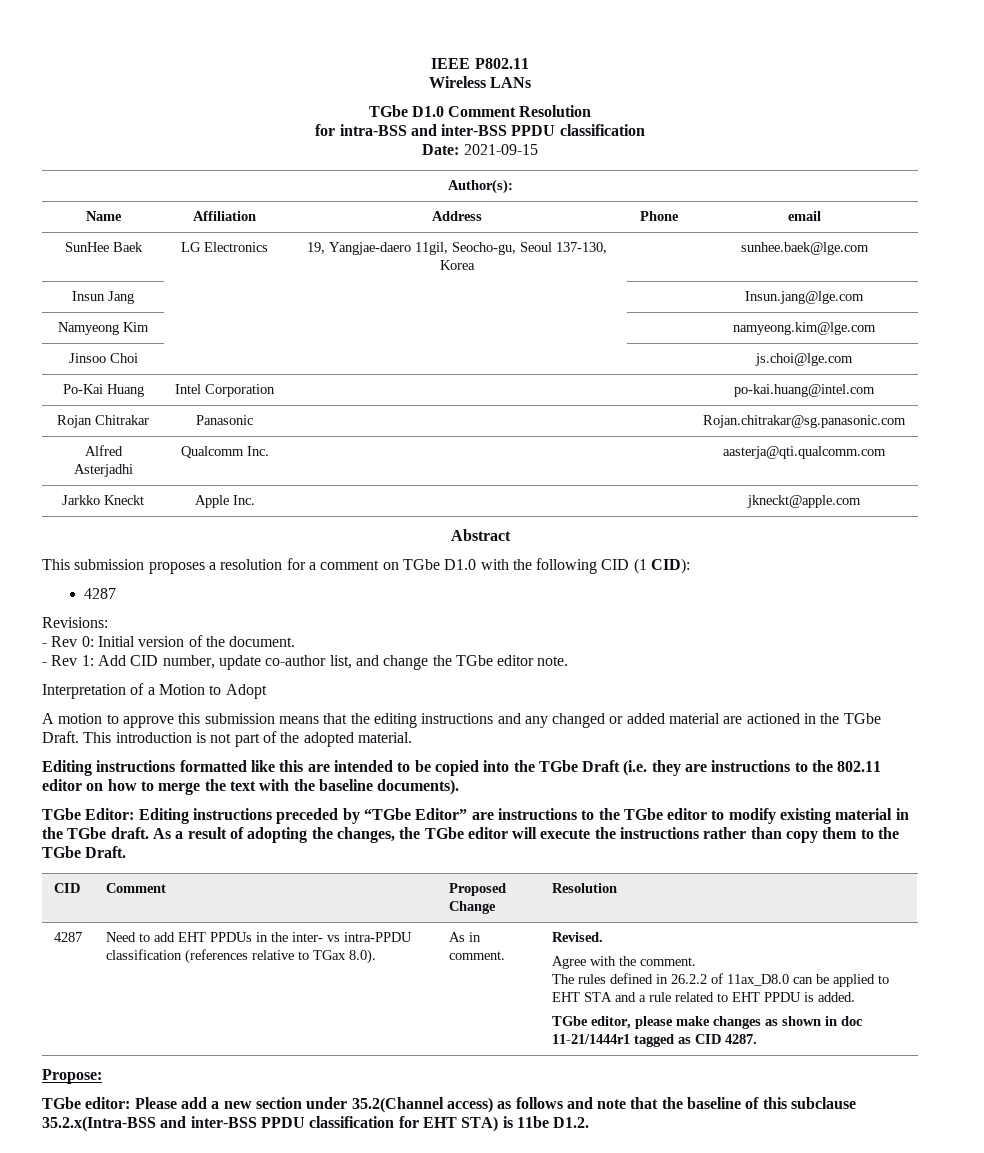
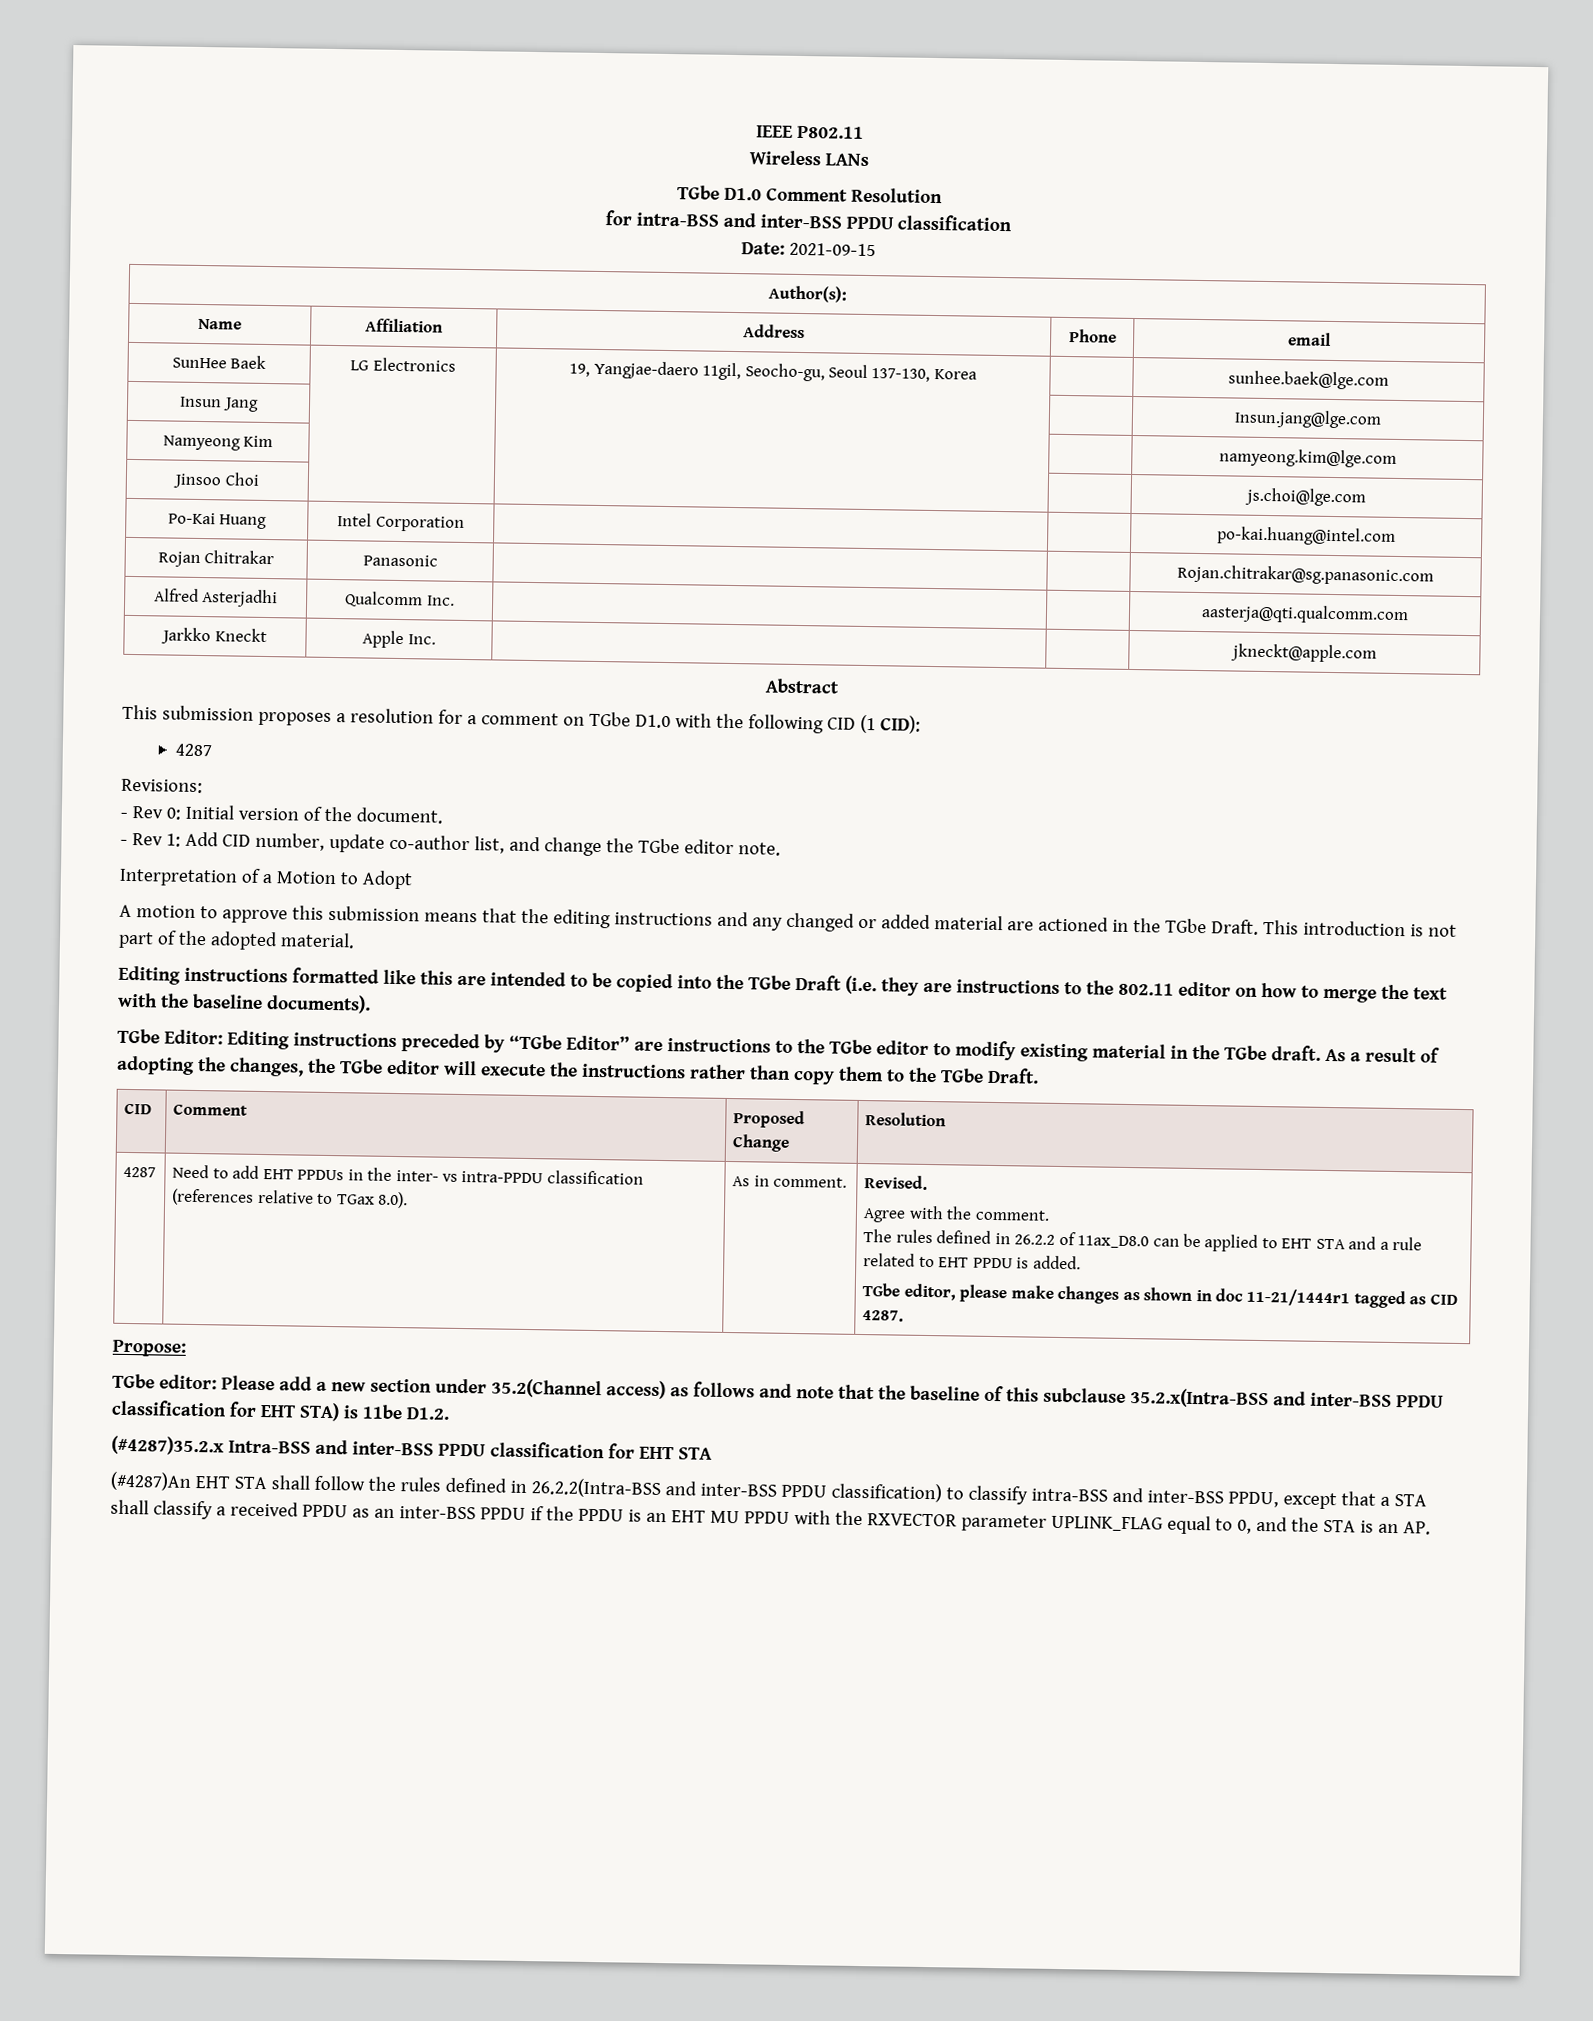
(590, 1122) none -> [111,1435,712,1460] [110,1471,1427,1510] [110,1499,1431,1535] // (#4287)35.2.x Intra-BSS and inter-BSS PPDU classification for EHT STA // (#4287)An EHT STA shall follow the rules defined in 26.2.2(Intra-BSS and inter-BSS PPDU classification) to classify intra-BSS and inter-BSS PPDU, except that a STA shall classify a received PPDU as an inter-BSS PPDU if the PPDU is an EHT MU PPDU with the RXVECTOR parameter UPLINK_FLAG equal to 0, and the STA is an AP.

